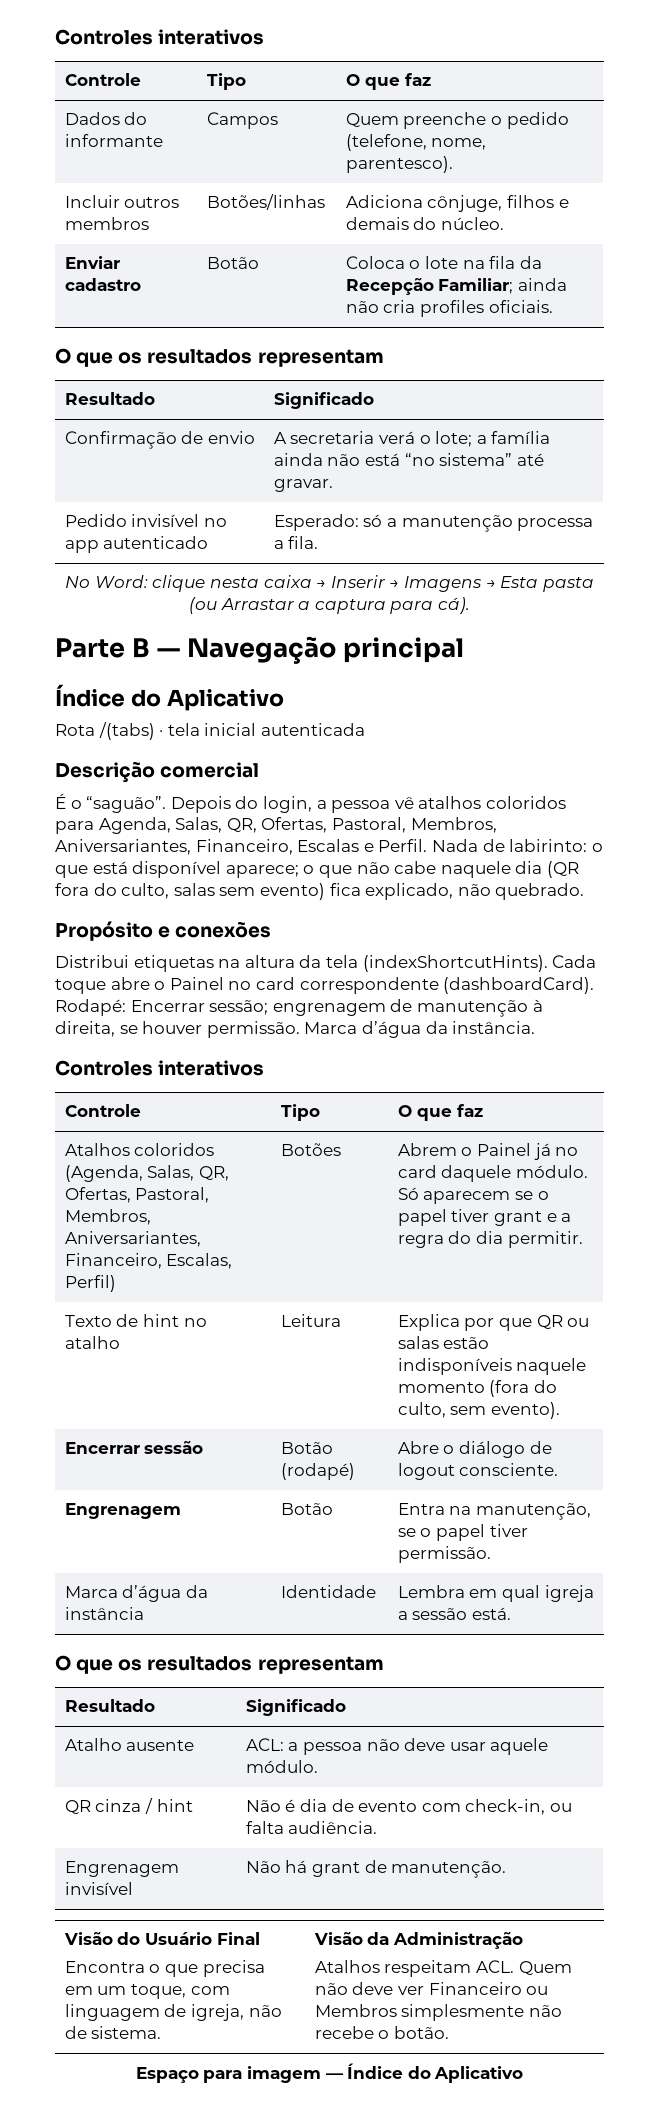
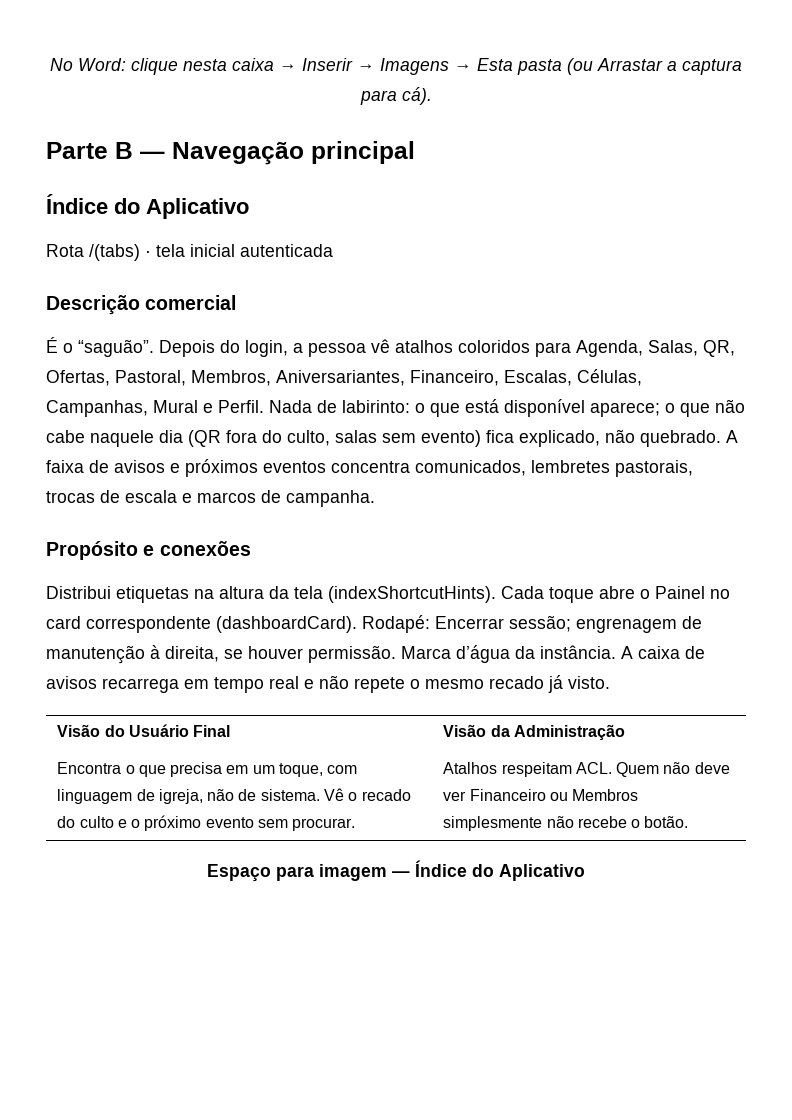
[55,29,265,45] [64,73,141,86] [206,73,246,90] [345,73,431,90] [64,112,148,125] [64,134,163,147] [206,112,278,129] [345,112,569,129] [345,134,487,151] [345,156,453,173] [64,195,180,208] [64,217,149,230] [206,194,325,210] [345,195,569,212] [345,217,504,230] [64,256,120,269] [64,278,141,291] [206,257,259,269] [345,256,542,269] [345,278,567,295] [345,300,553,317] [55,348,384,367] [64,392,155,405] [273,392,374,409] [64,431,255,449] [273,431,551,447] [273,453,544,466] [273,479,333,492] [64,514,227,527] [64,536,209,553] [273,514,594,532] [273,536,319,549] Controles interativos // Controle | Tipo | O que faz // Dados do informante | Campos | Quem preenche o pedido (telefone, nome, parentesco). // Incluir outros membros | Botões/linhas | Adiciona cônjuge, filhos e demais do núcleo. // Enviar cadastro | Botão | Coloca o lote na fila da Recepção Familiar; ainda não cria profiles oficiais. // O que os resultados representam // Resultado | Significado // Confirmação de envio | A secretaria verá o lote; a família ainda não está “no sistema” até gravar. // Pedido invisível no app autenticado | Esperado: só a manutenção processa a fila. // -> (50, 64) none
[297,839,360,852] Escalas -> [504,369,642,386] [46,400,198,417] Escalas, Células, Campanhas, Mural
(585, 891) none -> [726,430,738,443] [46,459,693,477] [46,490,375,507] A faixa de avisos e próximos eventos concentra comunicados, lembretes pastorais, trocas de escala e marcos de campanha.
[55,1060,265,1076] [64,1104,141,1117] [280,1104,320,1121] [397,1104,483,1121] [64,1143,215,1156] [64,1165,229,1182] [64,1187,210,1203] [64,1209,151,1225] [64,1231,201,1247] [64,1253,233,1269] [64,1275,116,1292] [280,1143,341,1156] [397,1143,579,1160] [397,1165,588,1182] [397,1187,549,1204] [397,1209,572,1226] [397,1231,583,1248] [64,1314,207,1327] [64,1336,120,1349] [280,1314,341,1327] [397,1314,590,1331] [397,1336,490,1349] [397,1358,587,1375] [397,1380,557,1397] [397,1402,560,1419] [64,1441,204,1454] [280,1442,333,1454] [280,1463,355,1480] [397,1441,552,1458] [397,1463,559,1480] [64,1503,181,1519] [280,1503,333,1515] [397,1503,591,1520] [397,1524,528,1541] [397,1546,491,1563] [64,1585,208,1602] [64,1607,144,1620] [280,1585,376,1598] [397,1585,594,1602] [397,1607,511,1620] [55,1655,384,1674] [64,1699,155,1712] [245,1699,346,1716] [64,1738,195,1751] [245,1738,549,1755] [245,1760,318,1773] [64,1798,193,1815] [245,1799,572,1815] [245,1821,378,1834] [64,1861,179,1877] [64,1882,133,1895] [245,1860,507,1878] // Controles interativos // Controle | Tipo | O que faz // Atalhos coloridos (Agenda, Salas, QR, Ofertas, Pastoral, Membros, Aniversariantes, Financeiro, Escalas, Perfil) | Botões | Abrem o Painel já no card daquele módulo. Só aparecem se o papel tiver grant e a regra do dia permitir. // Texto de hint no atalho | Leitura | Explica por que QR ou salas estão indisponíveis naquele momento (fora do culto, sem evento). // Encerrar sessão | Botão (rodapé) | Abre o diálogo de logout consciente. // Engrenagem | Botão | Entra na manutenção, se o papel tiver permissão. // Marca d’água da instância | Identidade | Lembra em qual igreja a sessão está. // O que os resultados representam // Resultado | Significado // Atalho ausente | ACL: a pessoa não deve usar aquele módulo. // QR cinza / hint | Não é dia de evento com check-in, ou falta audiência. // Engrenagem invisível | Não há grant de manutenção. -> [621,646,705,659] [46,675,610,693] A caixa de avisos recarrega em tempo real e não repete o mesmo recado já visto.
(162, 2032) none -> [324,788,411,801] [57,815,356,831] Vê o recado do culto e o próximo evento sem procurar.

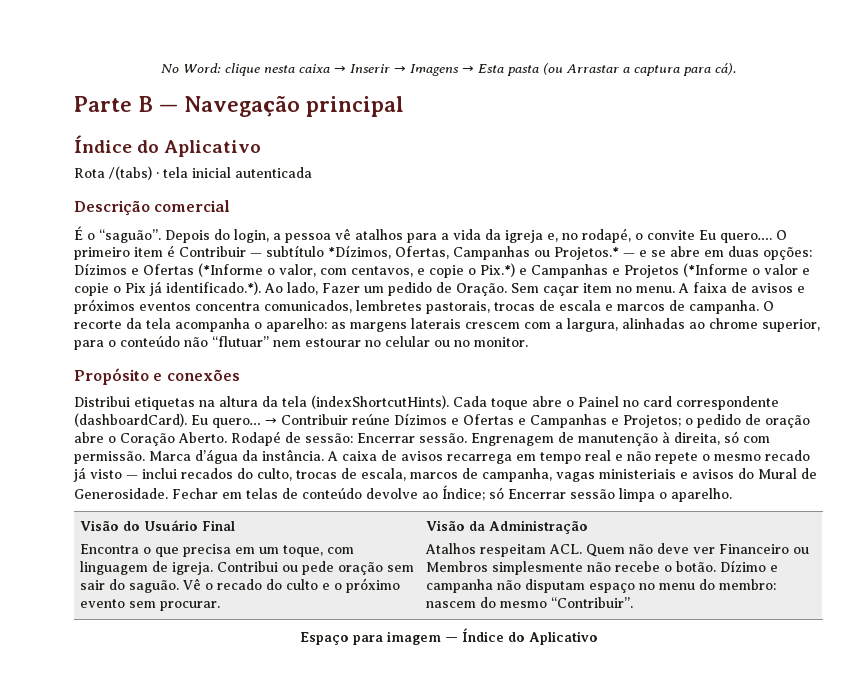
[458,340,735,357] [46,369,642,386] [46,399,745,417] [46,429,721,447] coloridos para Agenda, Salas, QR, Ofertas, Pastoral, Membros, Aniversariantes, Financeiro, Escalas, Células, Campanhas, Mural e Perfil. Nada de labirinto: o que está disponível aparece; o que não cabe naquele dia (QR fora do culto, salas sem evento) fica explicado, não quebrado. -> [407,228,787,243] [74,245,812,260] [74,263,810,278] [74,281,675,296] para a vida da igreja e, no rodapé, o convite Eu quero…. O primeiro item é Contribuir — subtítulo *Dízimos, Ofertas, Campanhas ou Projetos.* — e se abre em duas opções: Dízimos e Ofertas (*Informe o valor, com centavos, e copie o Pix.*) e Campanhas e Projetos (*Informe o valor e copie o Pix já identificado.*). Ao lado, Fazer um pedido de Oração. Sem caçar item no menu.
(375, 498) none -> [763,301,774,311] [74,318,820,332] [74,336,528,350] O recorte da tela acompanha o aparelho: as margens laterais crescem com a largura, alinhadas ao chrome superior, para o conteúdo não “flutuar” nem estourar no celular ou no monitor.
[362,615,677,633] Rodapé: Encerrar sessão; engrenagem -> [191,413,810,428] [74,431,554,446] Eu quero… → Contribuir reúne Dízimos e Ofertas e Campanhas e Projetos; o pedido de oração abre o Coração Aberto. Rodapé de sessão: Encerrar sessão. Engrenagem
[224,646,303,659] se houver -> [724,431,770,443] só com
[568,676,610,689] visto. -> [90,468,817,482] [74,485,732,502] visto — inclui recados do culto, trocas de escala, marcos de campanha, vagas ministeriais e avisos do Mural de Generosidade. Fechar em telas de conteúdo devolve ao Índice; só Encerrar sessão limpa o aparelho.
[158,789,320,804] igreja, não de sistema. -> [171,561,414,575] [79,579,179,593] igreja. Contribui ou pede oração sem sair do saguão.
(689, 822) none -> [719,560,778,572] [425,579,776,593] [425,597,633,608] Dízimo e campanha não disputam espaço no menu do membro: nascem do mesmo “Contribuir”.

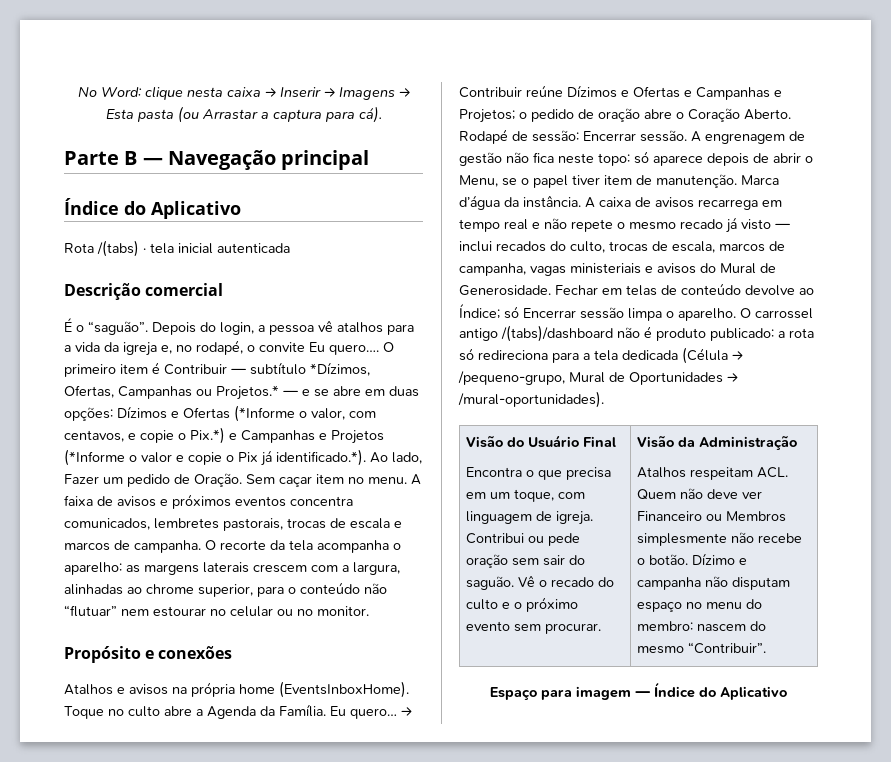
[74,395,779,410] [74,413,187,427] Distribui etiquetas na altura da tela (indexShortcutHints). Cada toque abre o Painel no card correspondente (dashboardCard). -> [64,681,409,698] [64,704,326,719] Atalhos e avisos na própria home (EventsInboxHome). Toque no culto abre a Agenda da Família.
[471,431,770,446] [74,451,145,464] Engrenagem de manutenção à direita, só com permissão. -> [691,131,805,144] [459,151,813,166] [459,174,737,188] A engrenagem de gestão não fica neste topo: só aparece depois de abrir o Menu, se o papel tiver item de manutenção.
(732, 495) none -> [740,308,813,319] [459,325,814,342] [459,347,743,364] [458,371,738,385] [458,391,604,408] O carrossel antigo /(tabs)/dashboard não é produto publicado: a rota só redireciona para a tela dedicada (Célula → /pequeno-grupo, Mural de Oportunidades → /mural-oportunidades).

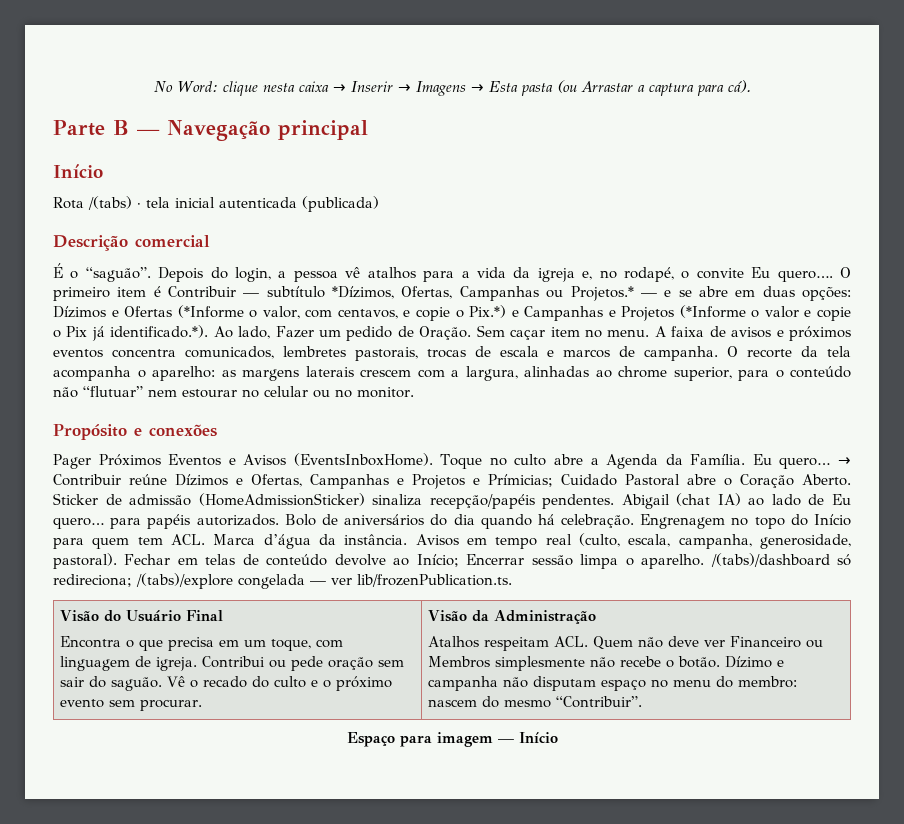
[64,198,241,219] Índice do Aplicativo -> [53,164,103,178] Início
(290, 248) none -> [302,196,379,212] (publicada)
[64,682,275,697] Atalhos e avisos na própria home -> [53,454,287,469] Pager Próximos Eventos e Avisos
[633,86,782,100] [459,108,791,123] [459,129,805,144] [459,151,813,166] [459,174,779,188] [459,195,782,210] [459,217,790,233] [459,241,785,253] [459,263,776,276] [459,285,551,296] Ofertas e Campanhas e Projetos; o pedido de oração abre o Coração Aberto. Rodapé de sessão: Encerrar sessão. A engrenagem de gestão não fica neste topo: só aparece depois de abrir o Menu, se o papel tiver item de manutenção. Marca d’água da instância. A caixa de avisos recarrega em tempo real e não repete o mesmo recado já visto — inclui recados do culto, trocas de escala, marcos de campanha, vagas ministeriais e avisos do Mural de Generosidade. -> [251,474,851,489] [53,493,852,509] [53,514,851,529] [53,533,852,549] [53,553,117,569] Ofertas, Campanhas e Projetos e Prímicias; Cuidado Pastoral abre o Coração Aberto. Sticker de admissão (HomeAdmissionSticker) sinaliza recepção/papéis pendentes. Abigail (chat IA) ao lado de Eu quero… para papéis autorizados. Bolo de aniversários do dia quando há celebração. Engrenagem no topo do Início para quem tem ACL. Marca d’água da instância. Avisos em tempo real (culto, escala, campanha, generosidade, pastoral).
[459,303,519,319] Índice; só -> [416,554,459,567] Início;
[740,308,813,319] [459,325,814,342] [459,347,743,364] [458,371,738,385] [458,391,604,408] O carrossel antigo /(tabs)/dashboard não é produto publicado: a rota só redireciona para a tela dedicada (Célula → /pequeno-grupo, Mural de Oportunidades → /mural-oportunidades). -> [710,553,851,567] [53,573,512,589] /(tabs)/dashboard só redireciona; /(tabs)/explore congelada — ver lib/frozenPublication.ts.
[654,682,787,700] Índice do Aplicativo -> [518,732,558,743] Início

